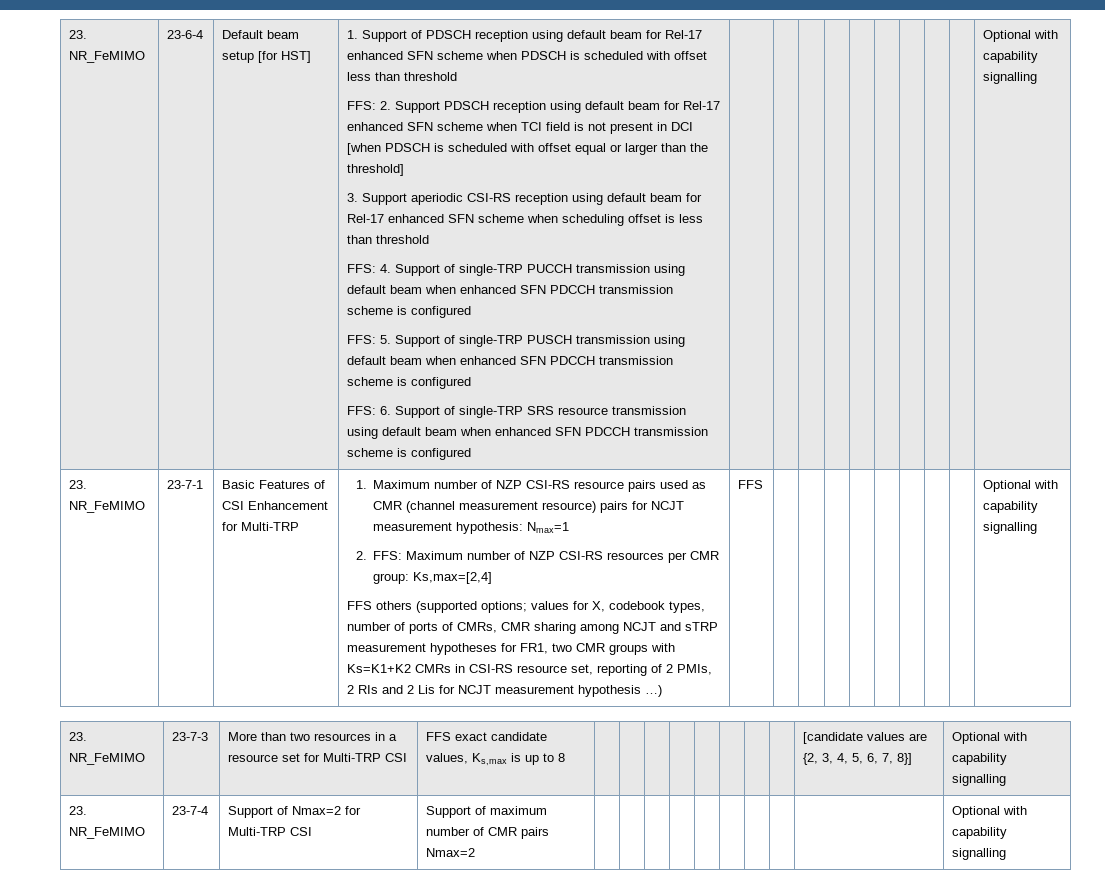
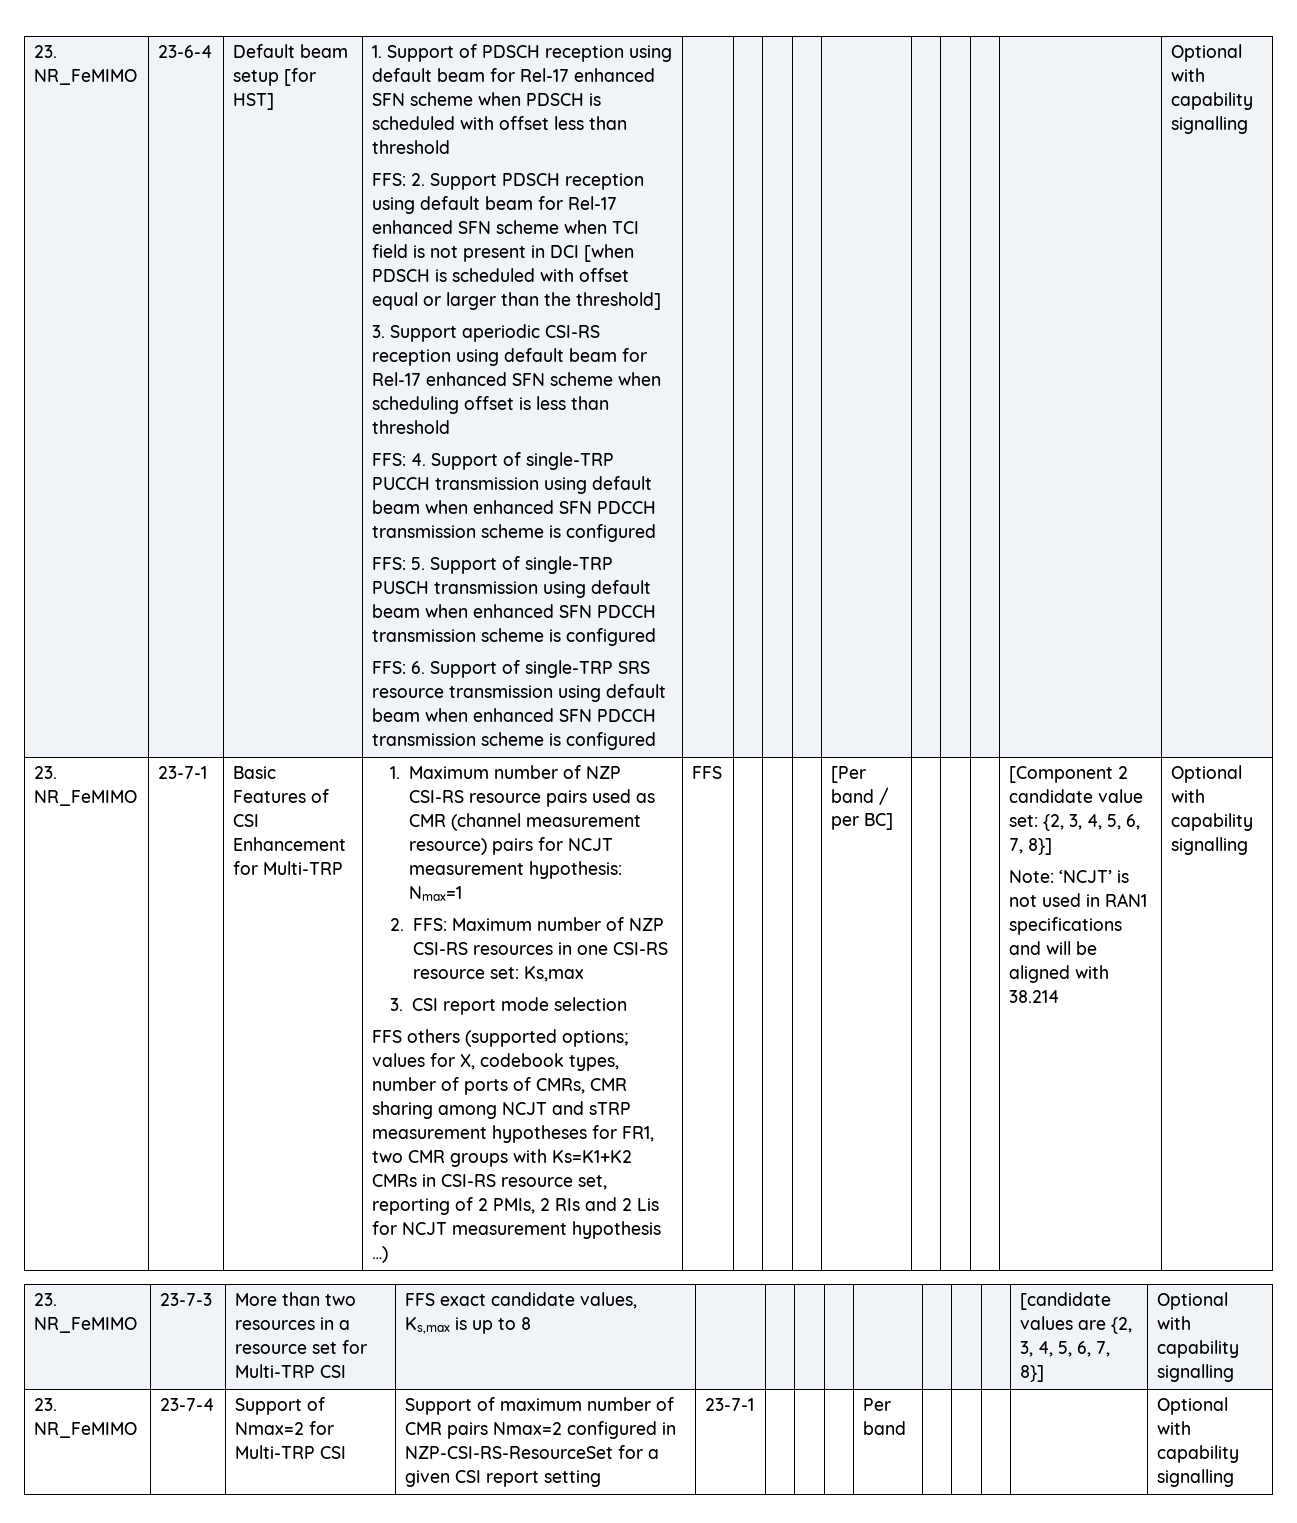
[668,551,720,563] [373,572,493,584] per CMR group: Ks,max=[2,4] -> [557,942,668,955] [412,966,584,982] [390,997,627,1015] in one CSI-RS resource set: Ks,max // 3. CSI report mode selection
(764, 484) | | | | -> [830,766,866,783] [830,787,889,805] [830,813,893,830] [1008,766,1128,783] [1008,789,1143,803] [1008,814,1140,831] [1008,838,1052,855] [1008,870,1129,883] [1008,893,1147,907] [1008,917,1122,935] [1008,941,1097,955] [1008,965,1109,983] [1008,990,1059,1003] [Per band / per BC] | | | | [Component 2 candidate value set: {2, 3, 4, 5, 6, 7, 8}] // Note: ‘NCJT’ is not used in RAN1 specifications and will be aligned with 38.214
(476, 852) | | | | | -> [566,1421,676,1439] [404,1445,659,1459] [404,1470,601,1487] [704,1398,754,1411] [862,1398,891,1411] [862,1421,906,1435] configured in NZP-CSI-RS-ResourceSet for a given CSI report setting | 23-7-1 | | | | Per band

